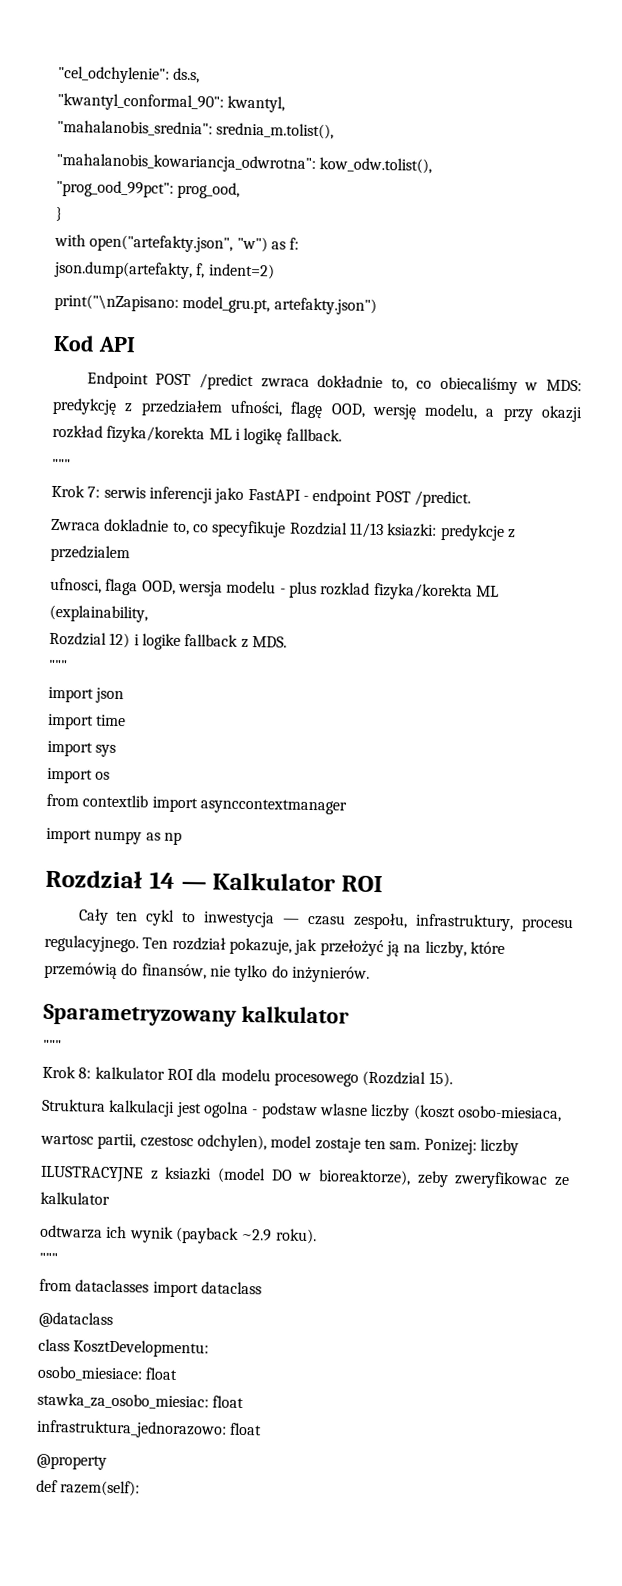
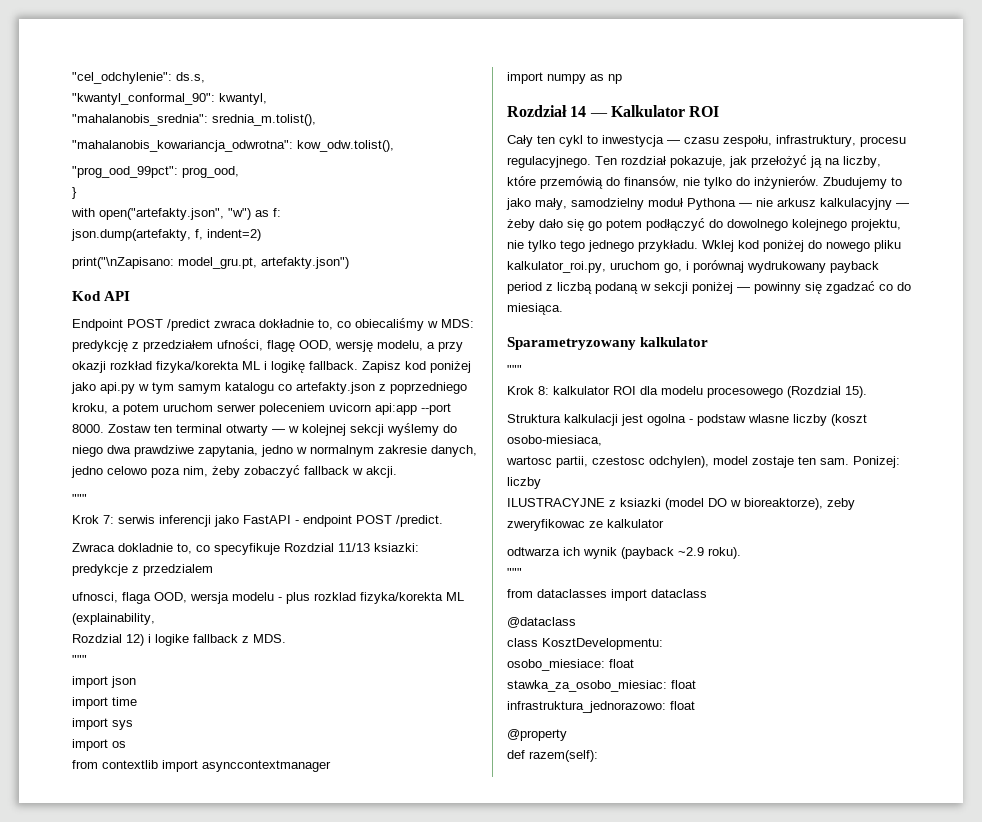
(342, 435) none -> [362,361,471,373] [71,382,467,394] [72,403,451,415] [72,423,457,436] [72,445,477,457] [71,465,397,478] Zapisz kod poniżej jako api.py w tym samym katalogu co artefakty.json z poprzedniego kroku, a potem uruchom serwer poleceniem uvicorn api:app --port 8000. Zostaw ten terminal otwarty — w kolejnej sekcji wyślemy do niego dwa prawdziwe zapytania, jedno w normalnym zakresie danych, jedno celowo poza nim, żeby zobaczyć fallback w akcji.
(370, 974) none -> [823,177,902,189] [506,198,909,210] [507,218,901,231] [507,240,901,252] [507,260,879,273] [507,281,911,294] [507,303,563,315] Zbudujemy to jako mały, samodzielny moduł Pythona — nie arkusz kalkulacyjny — żeby dało się go potem podłączyć do dowolnego kolejnego projektu, nie tylko tego jednego przykładu. Wklej kod poniżej do nowego pliku kalkulator_roi.py, uruchom go, i porównaj wydrukowany payback period z liczbą podaną w sekcji poniżej — powinny się zgadzać co do miesiąca.

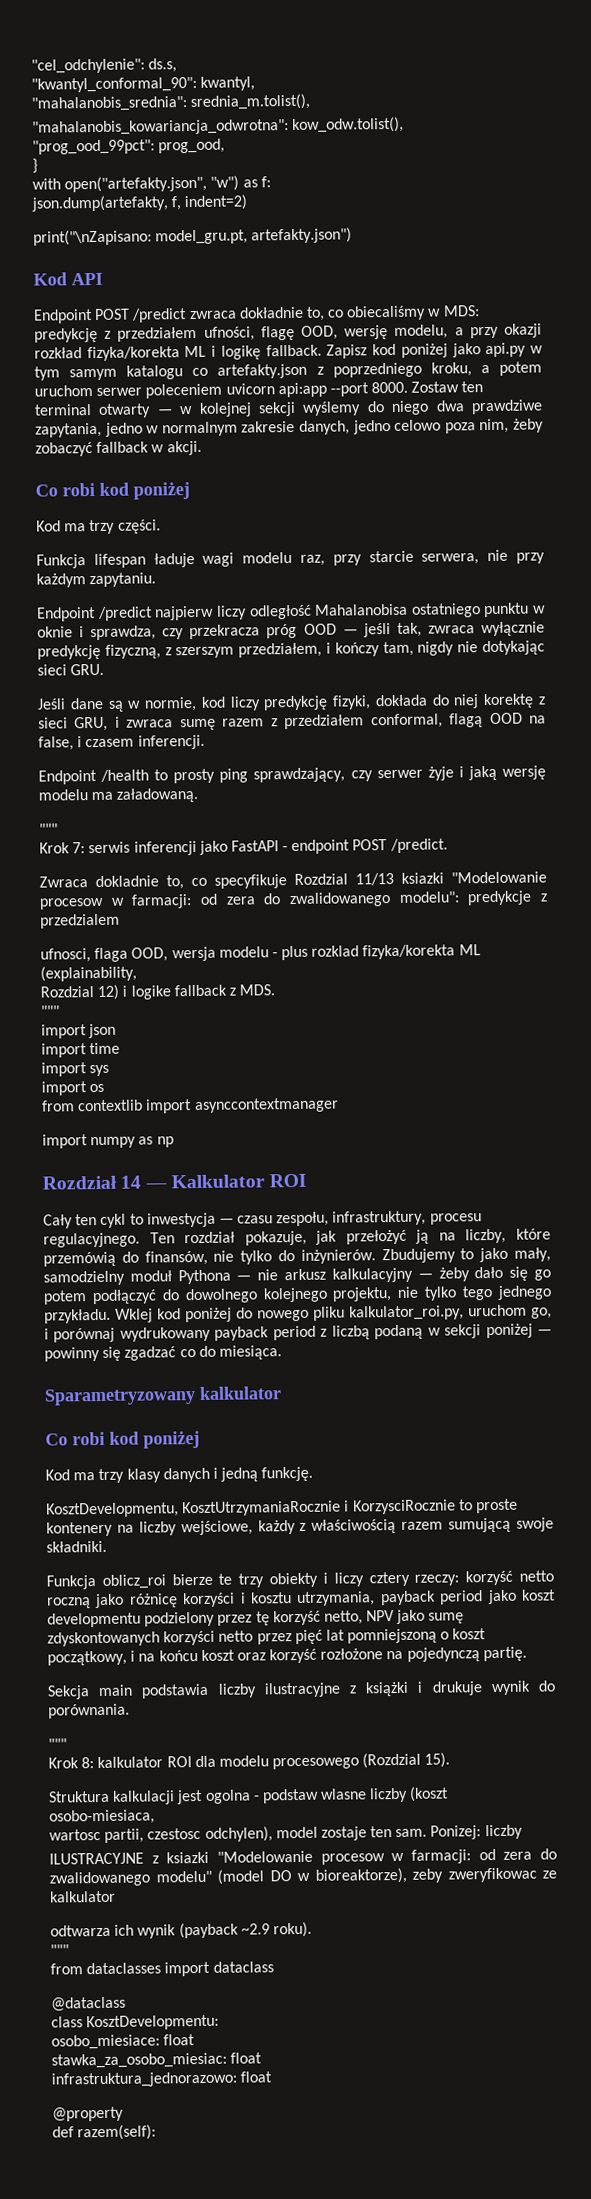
(397, 472) none -> [35,482,190,500] [36,519,161,535] [36,549,545,569] [36,572,157,588] [37,602,546,622] [37,621,545,641] [37,640,546,660] [37,663,105,676] [37,693,546,712] [38,712,546,732] [38,734,205,751] [38,765,546,785] [38,787,199,803] // Co robi kod poniżej // Kod ma trzy części. // Funkcja lifespan ładuje wagi modelu raz, przy starcie serwera, nie przy każdym zapytaniu. // Endpoint /predict najpierw liczy odległość Mahalanobisa ostatniego punktu w oknie i sprawdza, czy przekracza próg OOD — jeśli tak, zwraca wyłącznie predykcję fizyczną, z szerszym przedziałem, i kończy tam, nigdy nie dotykając sieci GRU. // Jeśli dane są w normie, kod liczy predykcję fizyki, dokłada do niej korektę z sieci GRU, i zwraca sumę razem z przedziałem conformal, flagą OOD na false, i czasem inferencji. // Endpoint /health to prosty ping sprawdzający, czy serwer żyje i jaką wersję modelu ma załadowaną.
[374,543,419,552] ksiazki: -> [401,871,547,884] [39,891,460,910] ksiazki "Modelowanie procesow w farmacji: od zera do zwalidowanego modelu":
(709, 342) none -> [45,1430,200,1449] [45,1466,314,1484] [46,1498,518,1518] [46,1517,555,1537] [46,1540,107,1553] [46,1570,554,1590] [47,1589,556,1609] [47,1609,465,1628] [47,1628,487,1647] [47,1646,527,1666] [47,1680,556,1700] [48,1703,130,1719] // Co robi kod poniżej // Kod ma trzy klasy danych i jedną funkcję. // KosztDevelopmentu, KosztUtrzymaniaRocznie i KorzysciRocznie to proste kontenery na liczby wejściowe, każdy z właściwością razem sumującą swoje składniki. // Funkcja oblicz_roi bierze te trzy obiekty i liczy cztery rzeczy: korzyść netto roczną jako różnicę korzyści i kosztu utrzymania, payback period jako koszt developmentu podzielony przez tę korzyść netto, NPV jako sumę zdyskontowanych korzyści netto przez pięć lat pomniejszoną o koszt początkowy, i na końcu koszt oraz korzyść rozłożone na pojedynczą partię. // Sekcja main podstawia liczby ilustracyjne z książki i drukuje wynik do porównania.
(661, 502) none -> [216,1848,558,1865] [49,1870,212,1887] "Modelowanie procesow w farmacji: od zera do zwalidowanego modelu"

